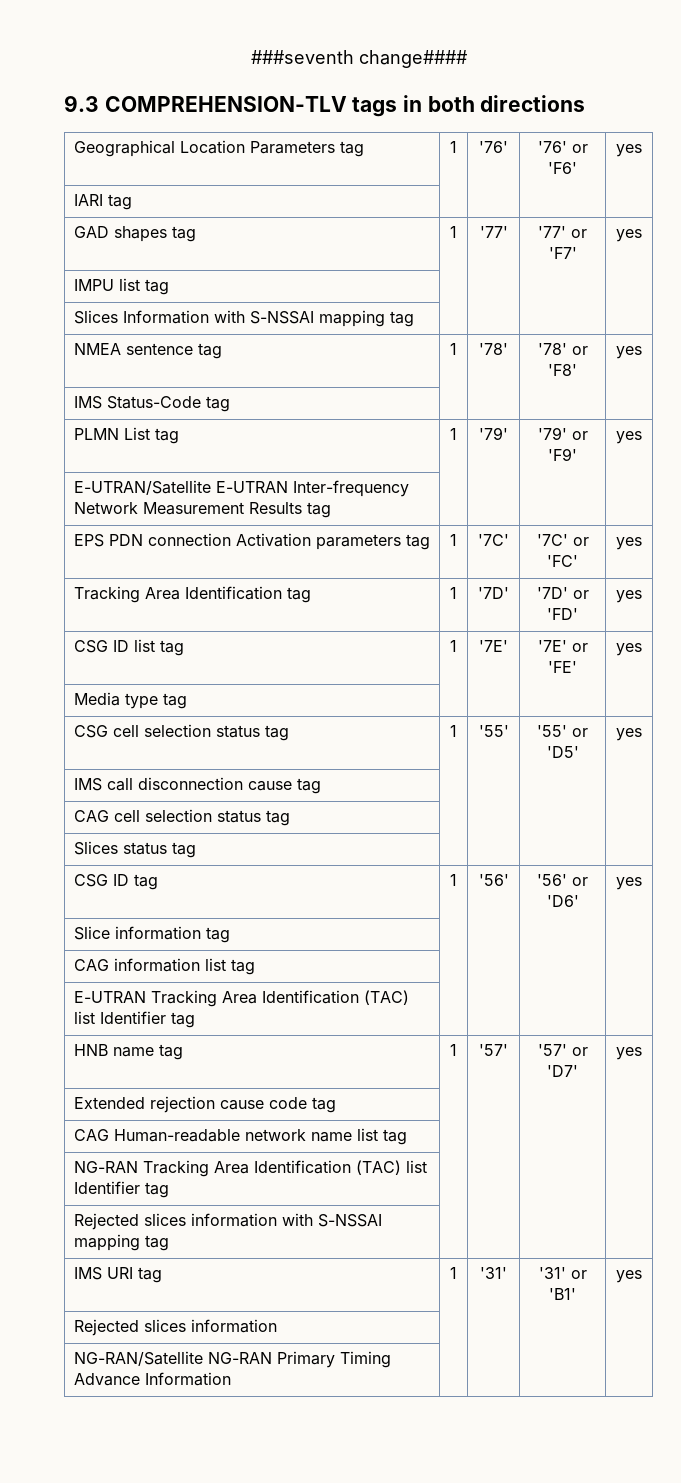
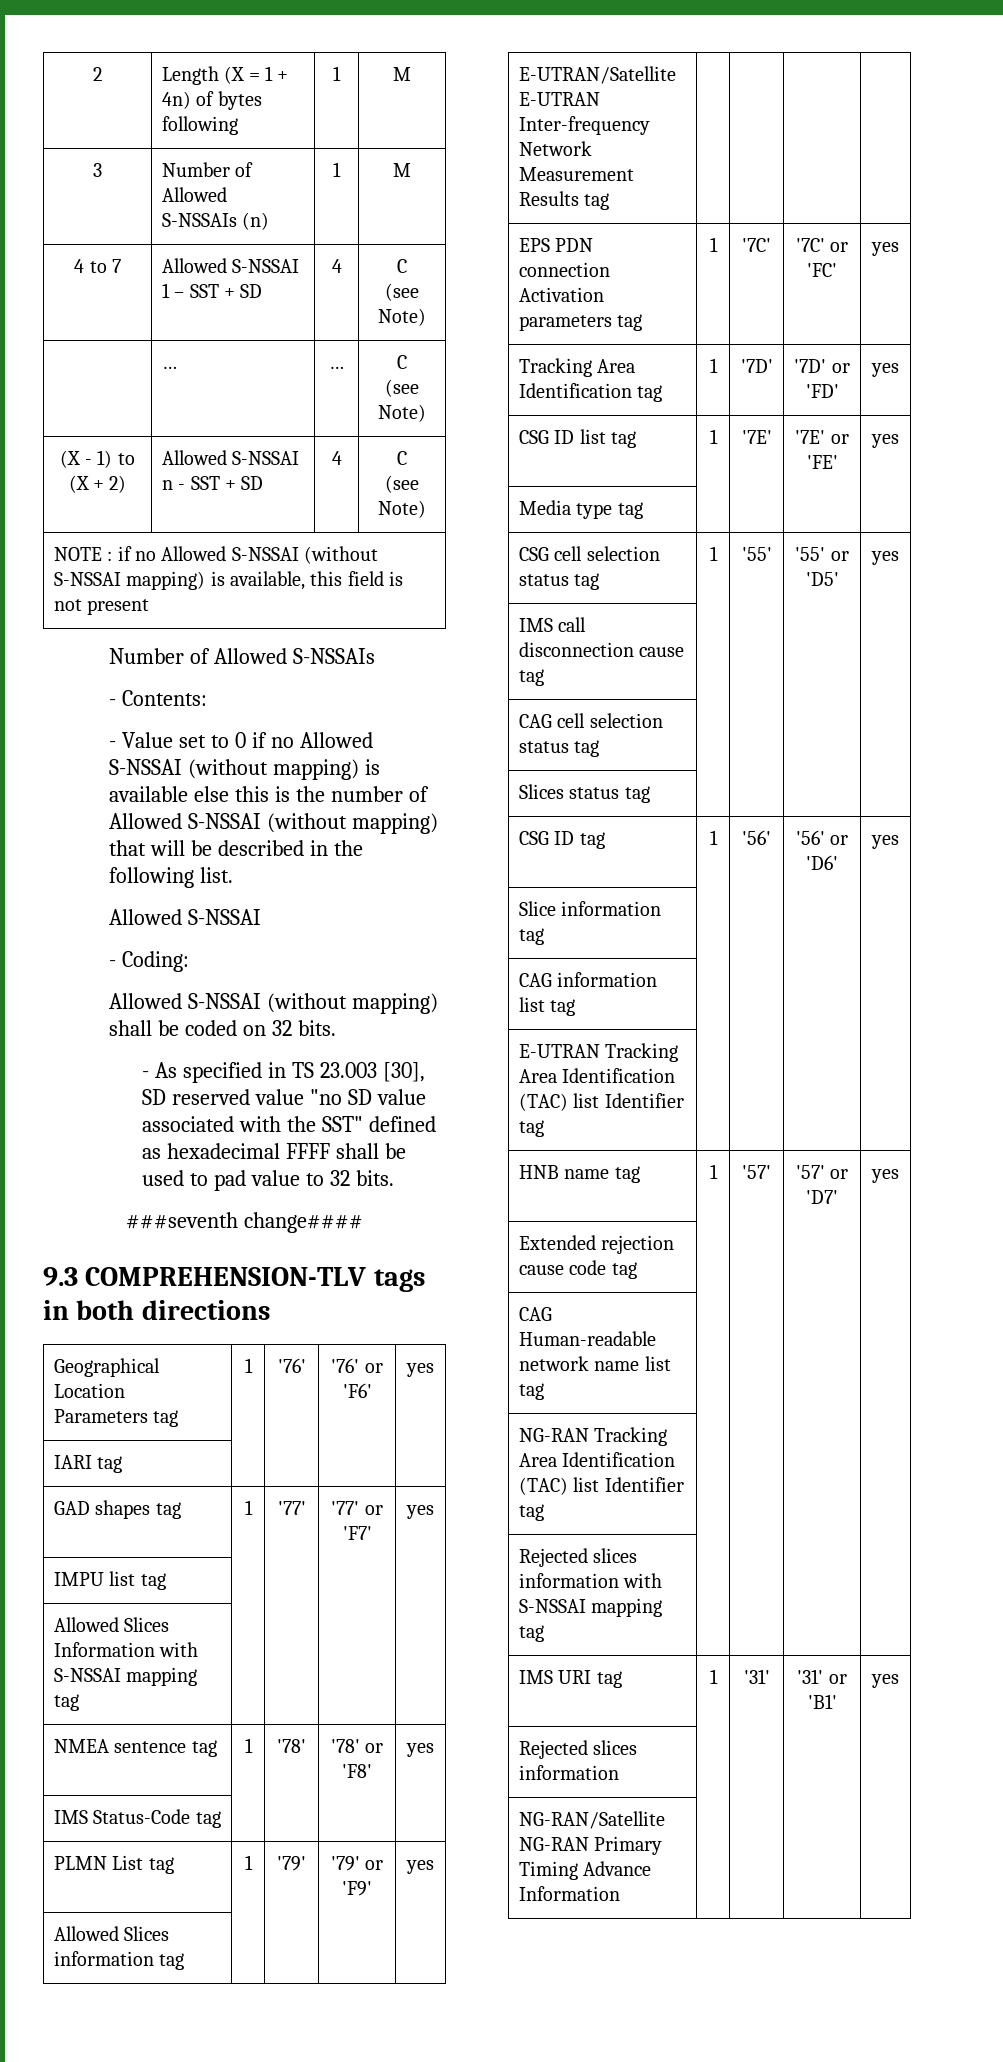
(250, 57) none -> [93,67,102,81] [161,66,289,85] [161,91,262,110] [161,116,238,135] [333,66,341,81] [393,67,411,81] [93,163,102,177] [161,162,254,177] [161,187,227,202] [161,212,270,230] [333,162,341,177] [393,163,411,177] [74,259,121,273] [161,258,300,273] [161,283,263,298] [331,259,342,273] [397,259,407,273] [385,283,419,301] [378,308,426,326] [161,366,177,369] [329,366,344,369] [397,355,407,369] [385,379,419,397] [378,404,426,422] [60,450,135,468] [68,475,127,493] [161,450,300,465] [161,476,264,490] [331,451,342,465] [397,451,407,465] [385,475,419,493] [378,500,426,518] [53,546,379,564] [53,571,404,590] [53,599,150,615] [109,648,376,664] [109,690,208,706] [109,732,373,748] [109,759,381,780] [109,786,429,802] [109,813,439,834] [109,840,363,856] [109,867,234,888] [109,909,262,925] [109,951,190,972] [109,993,439,1014] [109,1020,336,1036] [142,1062,425,1083] [142,1089,427,1105] [142,1116,437,1132] [142,1143,407,1159] [142,1170,394,1191] 2 | Length (X = 1 + 4n) of bytes following | 1 | M // 3 | Number of Allowed S-NSSAIs (n) | 1 | M // 4 to 7 | Allowed S-NSSAI 1 – SST + SD | 4 | C // (see Note) // | … | … | C // (see Note) // (X - 1) to (X + 2) | Allowed S-NSSAI n - SST + SD | 4 | C // (see Note) // NOTE : if no Allowed S-NSSAI (without S-NSSAI mapping) is available, this field is not present // Number of Allowed S-NSSAIs // - Contents: // - Value set to 0 if no Allowed S-NSSAI (without mapping) is available else this is the number of Allowed S-NSSAI (without mapping) that will be described in the following list. // Allowed S-NSSAI // - Coding: // Allowed S-NSSAI (without mapping) shall be coded on 32 bits. // - As specified in TS 23.003 [30], SD reserved value "no SD value associated with the SST" defined as hexadecimal FFFF shall be used to pad value to 32 bits. //
(169, 287) none -> [53,1617,119,1632] Allowed
(642, 437) none -> [53,1926,170,1941] [53,1951,185,1970] // Allowed Slices information tag | | | |

